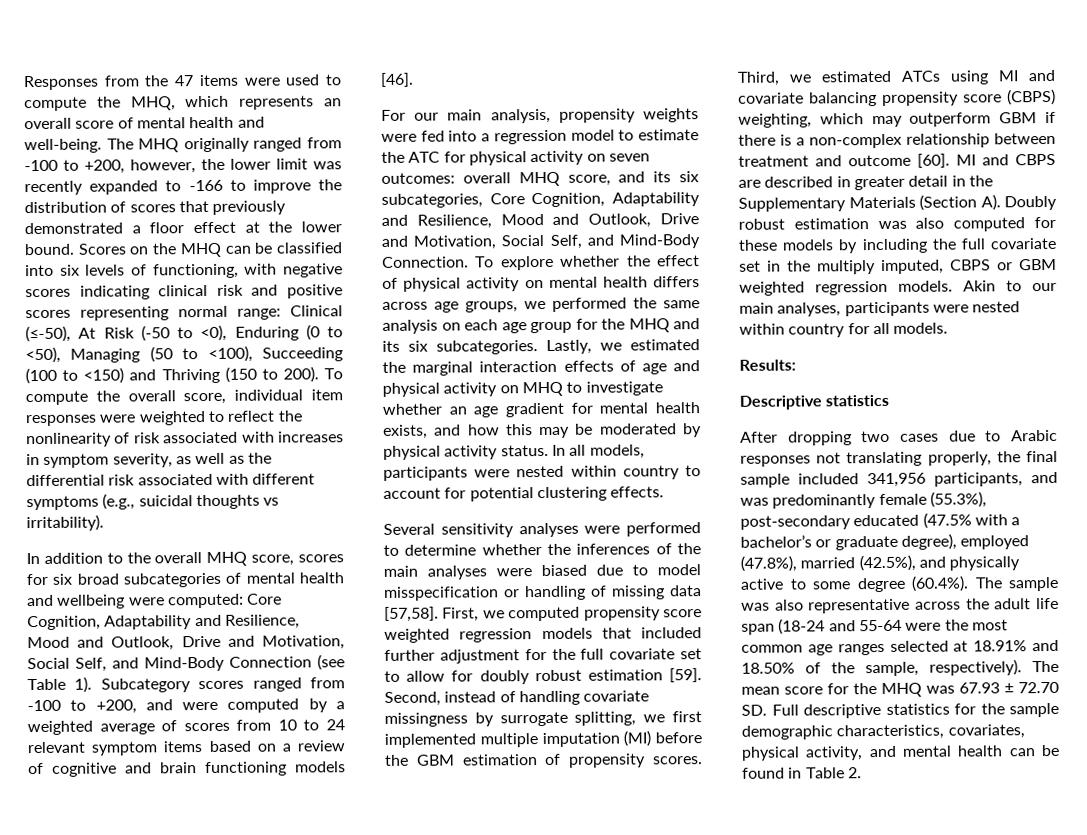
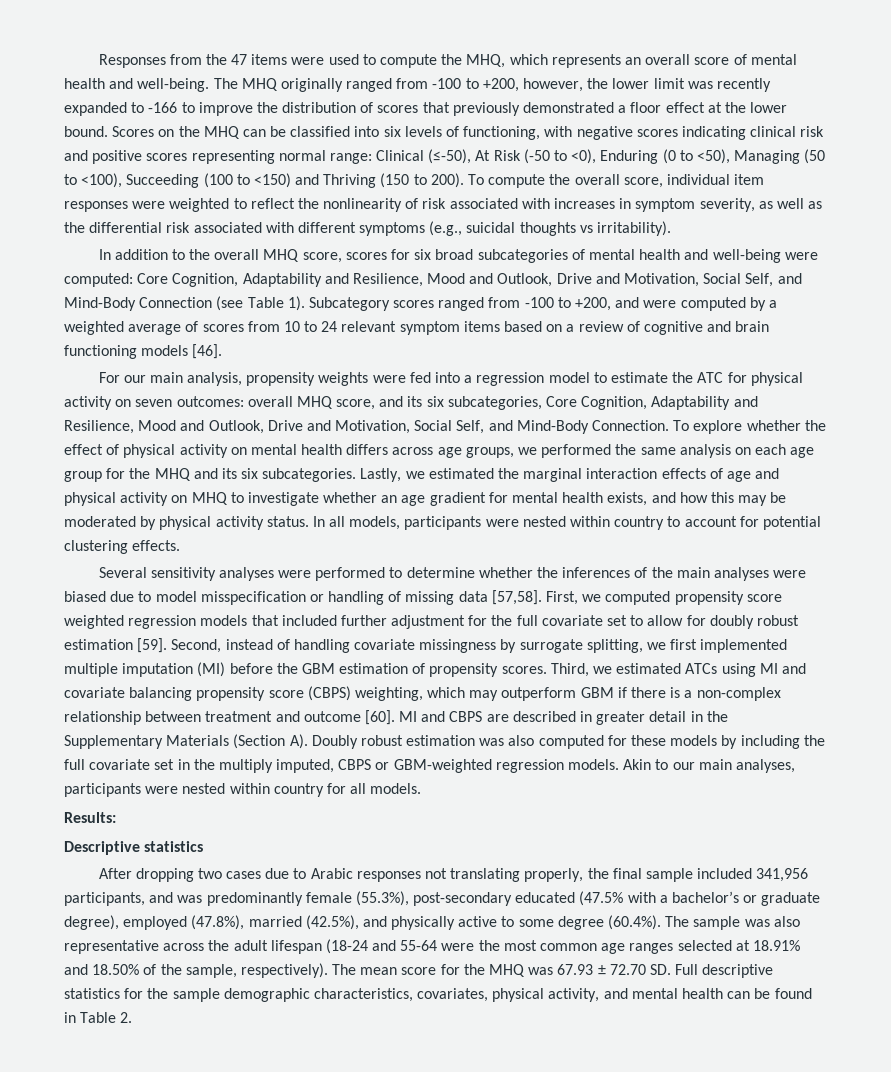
[57,594,126,609] wellbeing -> [712,249,781,263] well-being
[1019,258,1057,271] [739,281,805,296] GBM weighted -> [393,759,492,773] GBM-weighted
[1036,597,1059,610] [741,623,775,635] life span -> [270,940,322,954] lifespan

